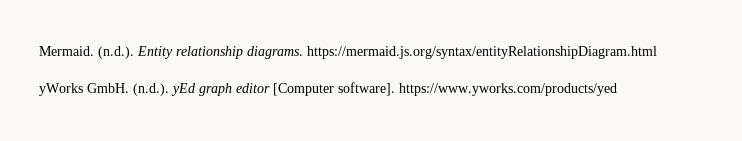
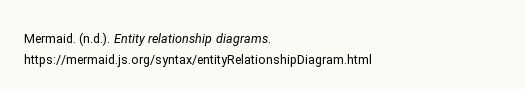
[39,82,617,96] // yWorks GmbH. (n.d.). yEd graph editor [Computer software]. https://www.yworks.com/products/yed -> (372, 60) none

